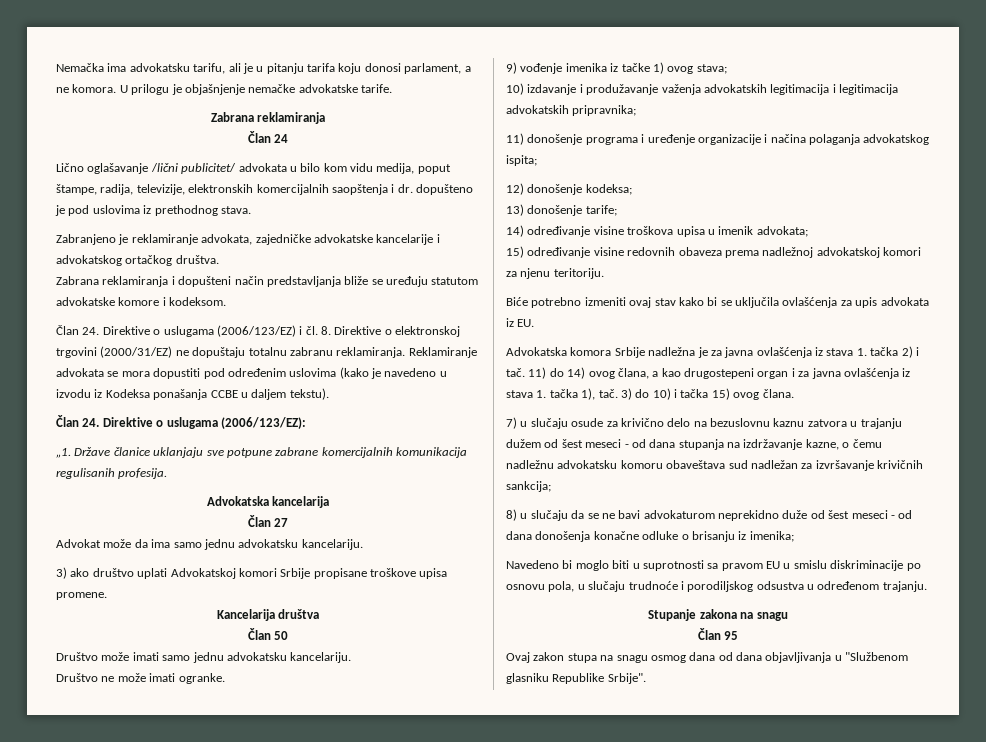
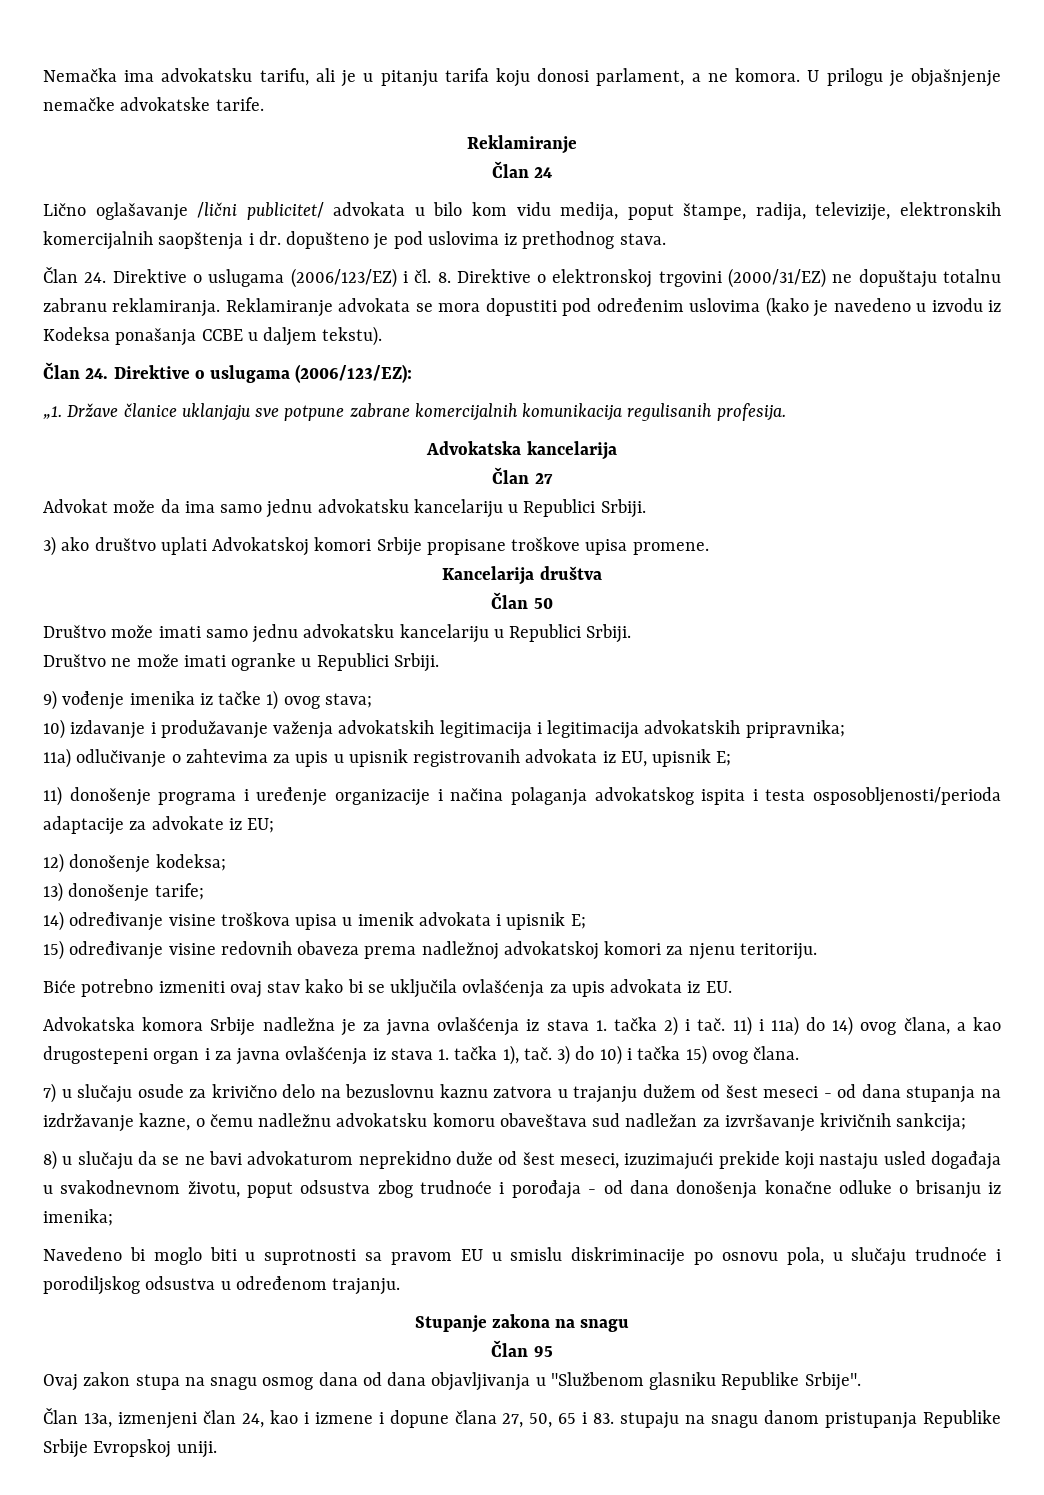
[210,112,326,124] Zabrana reklamiranja -> [467,135,577,154] Reklamiranje
[56,234,440,245] [56,255,219,266] [56,276,479,287] [56,297,227,306] // Zabranjeno je reklamiranje advokata, zajedničke advokatske kancelarije i advokatskog ortačkog društva. // Zabrana reklamiranja i dopušteni način predstavljanja bliže se uređuju statutom advokatske komore i kodeksom. -> (666, 239) none
[301,539,363,550] kancelariju. -> [413,499,646,518] kancelariju u Republici Srbiji.
[290,652,352,663] kancelariju. -> [399,624,632,643] kancelariju u Republici Srbiji.
[178,673,225,684] ogranke. -> [231,653,439,672] ogranke u Republici Srbiji.
(637, 110) none -> [43,748,732,768] // 11a) odlučivanje o zahtevima za upis u upisnik registrovanih advokata iz EU, upisnik E;
[506,155,537,166] ispita; -> [701,787,1002,806] [43,816,275,835] ispita i testa osposobljenosti/perioda adaptacije za advokate iz EU;
[756,226,808,237] advokata; -> [418,912,586,930] advokata i upisnik E;
(547, 373) none -> [758,1016,799,1036] i 11a)
[851,510,888,519] meseci -> [560,1151,1002,1170] [43,1180,581,1199] meseci, izuzimajući prekide koji nastaju usled događaja u svakodnevnom životu, poput odsustva zbog trudnoće i porođaja
(646, 678) none -> [43,1408,1002,1429] [43,1439,217,1458] // Član 13a, izmenjeni član 24, kao i izmene i dopune člana 27, 50, 65 i 83. stupaju na snagu danom pristupanja Republike Srbije Evropskoj uniji.

